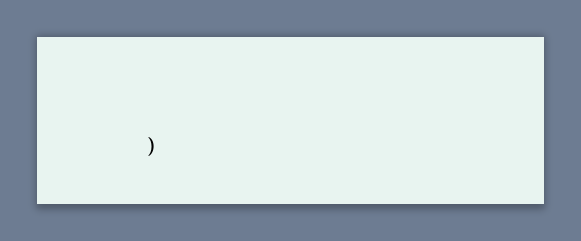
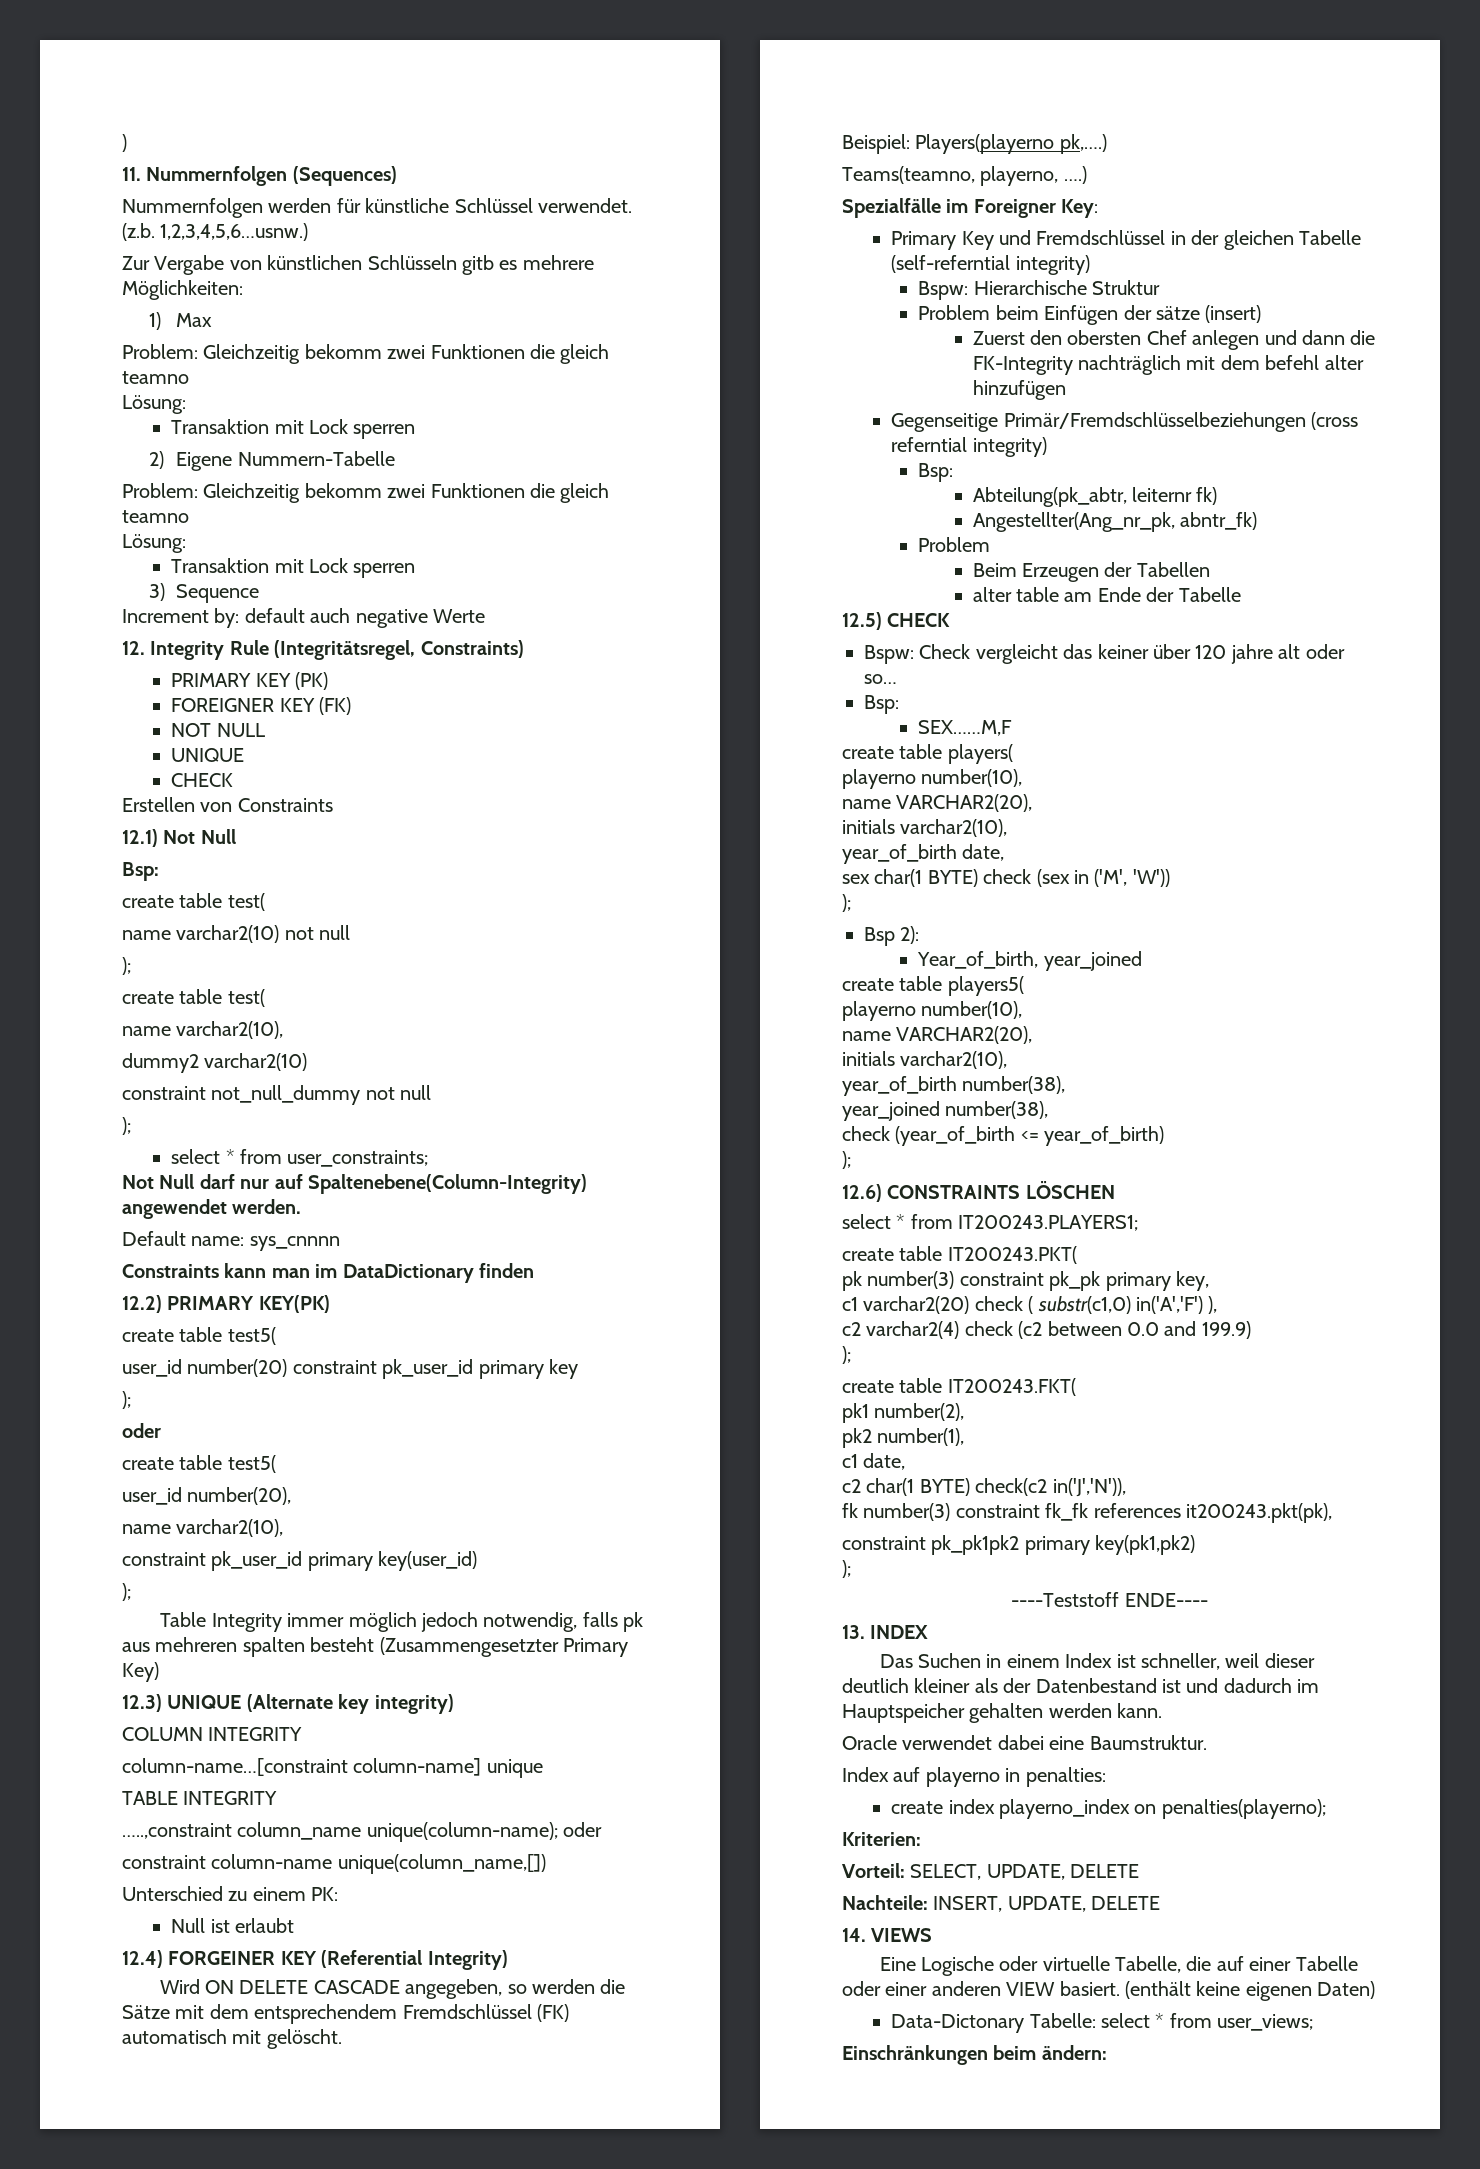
(155, 146) none -> [122,166,397,186] [122,198,632,218] [122,223,309,241] [122,255,594,275] [122,280,243,300] [149,312,213,330] [122,344,610,364] [122,371,189,384] [122,395,186,414] [171,419,416,439] [149,451,395,471] [122,483,610,503] [122,510,189,523] [122,534,186,553] [171,558,416,578] [149,583,260,603] [122,608,485,628] [122,640,524,660] [171,672,328,690] [171,697,351,715] [171,723,265,737] [171,748,245,762] [171,773,234,787] [122,797,333,812] [122,829,236,847] [122,862,159,881] [122,893,265,911] [122,925,351,943] [122,957,131,975] [122,989,265,1007] [122,1021,284,1039] [122,1053,308,1073] [122,1085,432,1105] [122,1117,131,1135] [171,1149,429,1167] [122,1174,587,1194] [122,1199,302,1219] [122,1231,340,1251] [122,1263,534,1283] [122,1295,330,1313] [122,1327,276,1345] [122,1359,578,1379] [122,1391,131,1409] [122,1423,161,1438] [122,1455,276,1473] [122,1487,292,1505] [122,1519,284,1537] [122,1551,478,1571] [122,1583,131,1601] [159,1612,644,1632] [122,1637,628,1657] [122,1662,159,1682] [122,1694,454,1714] [122,1727,303,1741] [122,1758,543,1778] [122,1791,278,1805] [122,1822,603,1842] [122,1854,546,1874] [122,1886,339,1901] [171,1918,294,1933] [122,1950,508,1970] [159,1979,626,1999] [122,2004,569,2024] [122,2029,342,2049] [842,134,1107,154] [842,166,1087,186] [842,198,1099,218] [891,230,1361,250] [891,255,1090,275] [918,280,1161,300] [918,305,1262,325] [972,330,1376,350] [972,355,1364,375] [972,380,1066,400] [891,412,1358,432] [891,437,1047,457] [918,463,954,482] [972,487,1218,507] [972,512,1257,532] [918,537,991,552] [972,562,1210,582] [972,587,1241,602] [842,612,951,630] [864,644,1345,664] [864,674,897,684] [864,695,899,714] [918,720,1013,736] [842,744,1013,764] [842,769,1023,789] [842,794,1033,812] [842,819,1008,837] [842,844,1005,864] [842,869,1170,887] [842,894,851,912] [864,926,920,946] [917,951,1142,971] [842,976,1024,996] [842,1001,1023,1021] [842,1026,1033,1044] [842,1051,1008,1069] [842,1076,1066,1096] [842,1101,1049,1121] [842,1126,1165,1146] [842,1151,851,1169] [842,1181,1115,1202] [842,1214,1139,1231] [842,1246,1077,1264] [842,1271,1209,1291] [842,1296,1218,1314] [842,1321,1251,1339] [842,1346,851,1364] [842,1378,1076,1396] [842,1403,965,1423] [842,1428,965,1448] [842,1453,906,1470] [842,1478,1126,1497] [842,1503,1332,1523] [842,1535,1196,1555] [842,1560,851,1578] [1011,1592,1208,1607] [842,1625,929,1639] [879,1653,1315,1670] [842,1678,1320,1693] [842,1703,1163,1723] [842,1735,1207,1750] [842,1767,1106,1787] [891,1799,1326,1819] [842,1832,921,1846] [842,1863,1140,1880] [842,1895,1161,1912] [842,1928,933,1942] [879,1956,1358,1976] [842,1981,1376,2001] [891,2013,1314,2033] [842,2045,1107,2065] // 11. Nummernfolgen (Sequences) // Nummernfolgen werden für künstliche Schlüssel verwendet. (z.b. 1,2,3,4,5,6…usnw.) // Zur Vergabe von künstlichen Schlüsseln gitb es mehrere Möglichkeiten: // 1) Max // Problem: Gleichzeitig bekomm zwei Funktionen die gleich teamno // Lösung: // Transaktion mit Lock sperren // 2) Eigene Nummern-Tabelle // Problem: Gleichzeitig bekomm zwei Funktionen die gleich teamno // Lösung: // Transaktion mit Lock sperren // 3) Sequence // Increment by: default auch negative Werte // 12. Integrity Rule (Integritätsregel, Constraints) // PRIMARY KEY (PK) // FOREIGNER KEY (FK) // NOT NULL // UNIQUE // CHECK // Erstellen von Constraints // 12.1) Not Null // Bsp: // create table test( // name varchar2(10) not null // ); // create table test( // name varchar2(10), // dummy2 varchar2(10) // constraint not_null_dummy not null // ); // select * from user_constraints; // Not Null darf nur auf Spaltenebene(Column-Integrity) angewendet werden. // Default name: sys_cnnnn // Constraints kann man im DataDictionary finden // 12.2) PRIMARY KEY(PK) // create table test5( // user_id number(20) constraint pk_user_id primary key // ); // oder // create table test5( // user_id number(20), // name varchar2(10), // constraint pk_user_id primary key(user_id) // ); // Table Integrity immer möglich jedoch notwendig, falls pk aus mehreren spalten besteht (Zusammengesetzter Primary Key) // 12.3) UNIQUE (Alternate key integrity) // COLUMN INTEGRITY // column-name…[constraint column-name] unique // TABLE INTEGRITY // …..,constraint column_name unique(column-name); oder // constraint column-name unique(column_name,[]) // Unterschied zu einem PK: // Null ist erlaubt // 12.4) FORGEINER KEY (Referential Integrity) // Wird ON DELETE CASCADE angegeben, so werden die Sätze mit dem entsprechendem Fremdschlüssel (FK) automatisch mit gelöscht. // Beispiel: Players(playerno pk,….) // Teams(teamno, playerno, ….) // Spezialfälle im Foreigner Key: // Primary Key und Fremdschlüssel in der gleichen Tabelle (self-referntial integrity) // Bspw: Hierarchische Struktur // Problem beim Einfügen der sätze (insert) // Zuerst den obersten Chef anlegen und dann die FK-Integrity nachträglich mit dem befehl alter hinzufügen // Gegenseitige Primär/Fremdschlüsselbeziehungen (cross referntial integrity) // Bsp: // Abteilung(pk_abtr, leiternr fk) // Angestellter(Ang_nr_pk, abntr_fk) // Problem // Beim Erzeugen der Tabellen // alter table am Ende der Tabelle // 12.5) CHECK // Bspw: Check vergleicht das keiner über 120 jahre alt oder so… // Bsp: // SEX……M,F // create table players( // playerno number(10), // name VARCHAR2(20), // initials varchar2(10), // year_of_birth date, // sex char(1 BYTE) check (sex in ('M', 'W')) // ); // Bsp 2): // Year_of_birth, year_joined // create table players5( // playerno number(10), // name VARCHAR2(20), // initials varchar2(10), // year_of_birth number(38), // year_joined number(38), // check (year_of_birth <= year_of_birth) // ); // 12.6) CONSTRAINTS LÖSCHEN // select * from IT200243.PLAYERS1; // create table IT200243.PKT( // pk number(3) constraint pk_pk primary key, // c1 varchar2(20) check ( substr(c1,0) in('A','F') ), // c2 varchar2(4) check (c2 between 0.0 and 199.9) // ); // create table IT200243.FKT( // pk1 number(2), // pk2 number(1), // c1 date, // c2 char(1 BYTE) check(c2 in('J','N')), // fk number(3) constraint fk_fk references it200243.pkt(pk), // constraint pk_pk1pk2 primary key(pk1,pk2) // ); // ----Teststoff ENDE---- // 13. INDEX // Das Suchen in einem Index ist schneller, weil dieser deutlich kleiner als der Datenbestand ist und dadurch im Hauptspeicher gehalten werden kann. // Oracle verwendet dabei eine Baumstruktur. // Index auf playerno in penalties: // create index playerno_index on penalties(playerno); // Kriterien: // Vorteil: SELECT, UPDATE, DELETE // Nachteile: INSERT, UPDATE, DELETE // 14. VIEWS // Eine Logische oder virtuelle Tabelle, die auf einer Tabelle oder einer anderen VIEW basiert. (enthält keine eigenen Daten) // Data-Dictonary Tabelle: select * from user_views; // Einschränkungen beim ändern:

